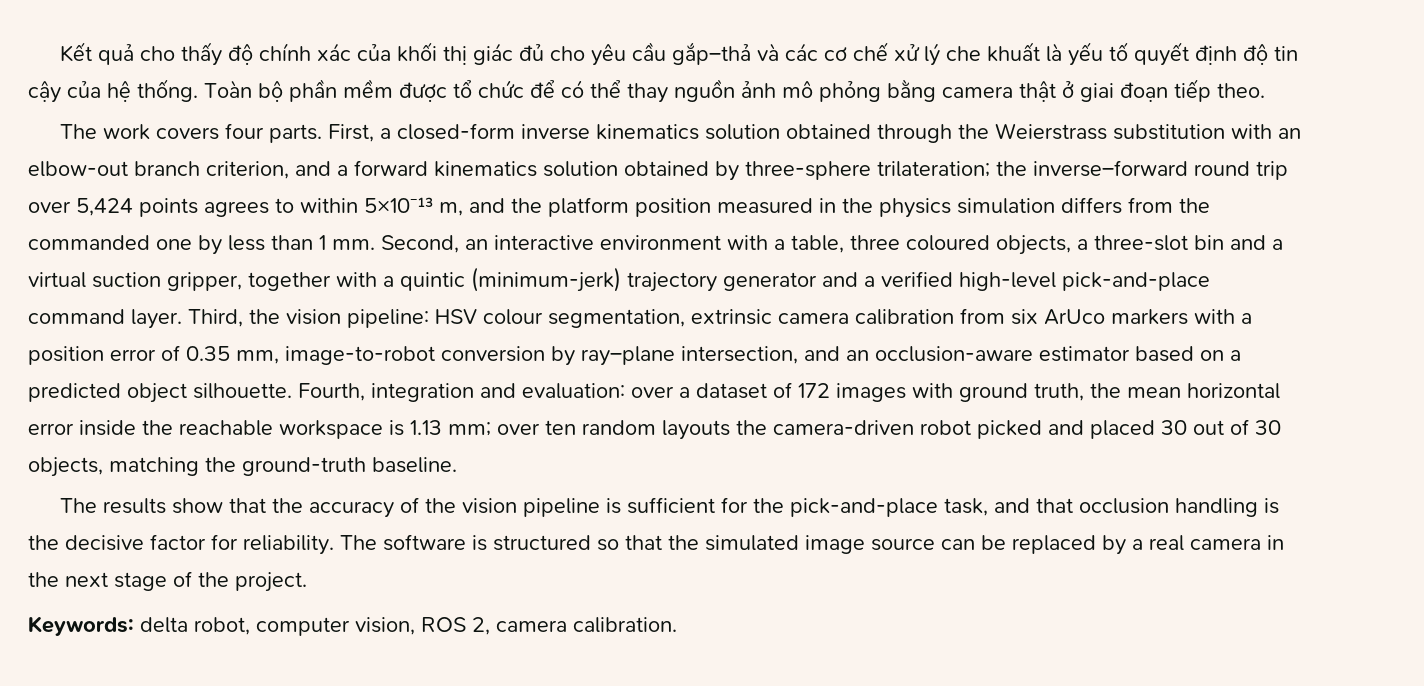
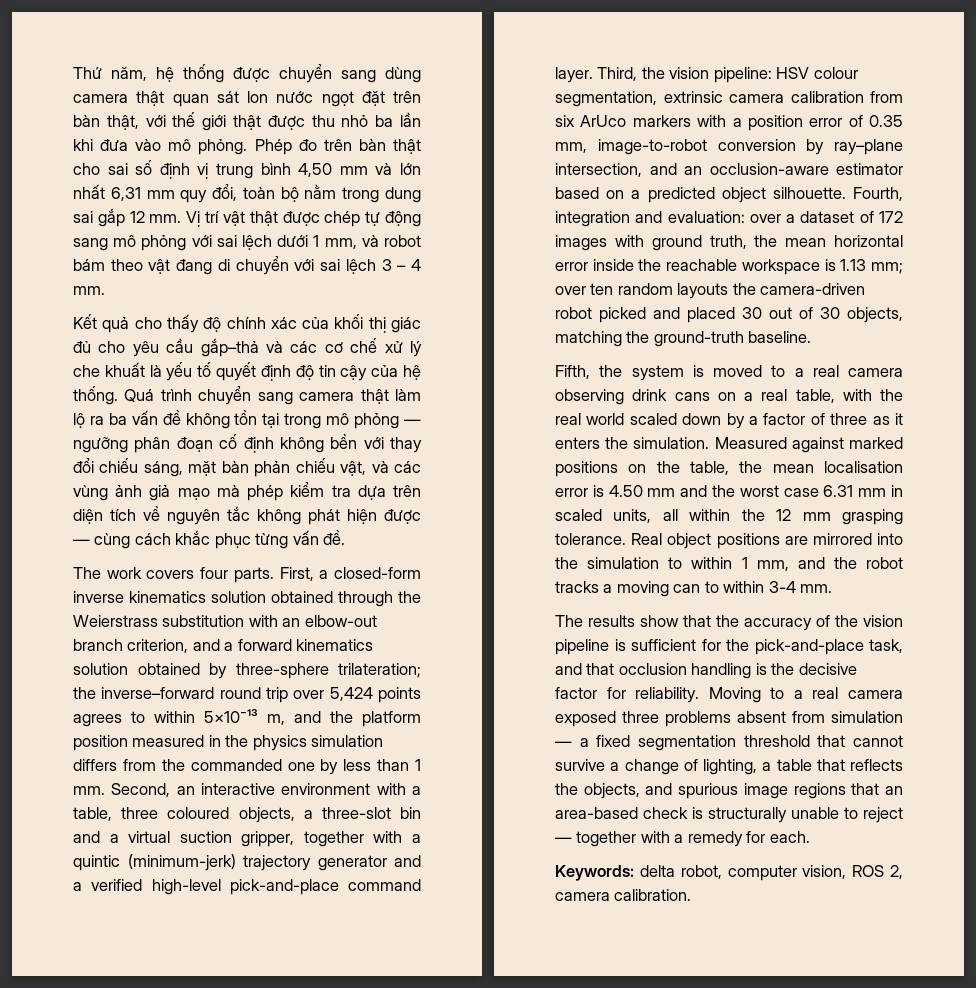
(60, 52) none -> [73,64,421,83] [73,91,421,107] [73,112,422,131] [73,139,421,155] [73,160,421,179] [73,184,421,203] [73,208,421,227] [73,235,421,251] [73,256,422,275] [73,286,105,295] Thứ năm, hệ thống được chuyển sang dùng camera thật quan sát lon nước ngọt đặt trên bàn thật, với thế giới thật được thu nhỏ ba lần khi đưa vào mô phỏng. Phép đo trên bàn thật cho sai số định vị trung bình 4,50 mm và lớn nhất 6,31 mm quy đổi, toàn bộ nằm trong dung sai gắp 12 mm. Vị trí vật thật được chép tự động sang mô phỏng với sai lệch dưới 1 mm, và robot bám theo vật đang di chuyển với sai lệch 3 – 4 mm. //
[204,79,1265,103] Toàn bộ phần mềm được tổ chức để có thể thay nguồn ảnh mô phỏng bằng camera thật ở giai đoạn tiếp theo. -> [124,386,421,405] [73,410,421,429] [73,434,422,453] [73,458,422,477] [73,482,422,501] [73,506,421,525] [73,530,346,549] Quá trình chuyển sang camera thật làm lộ ra ba vấn đề không tồn tại trong mô phỏng — ngưỡng phân đoạn cố định không bền với thay đổi chiếu sáng, mặt bàn phản chiếu vật, và các vùng ảnh giả mạo mà phép kiểm tra dựa trên diện tích về nguyên tắc không phát hiện được — cùng cách khắc phục từng vấn đề.
(457, 465) none -> [555,365,903,381] [555,389,903,405] [555,413,903,429] [555,437,903,453] [555,461,903,477] [555,485,903,497] [555,509,903,525] [555,533,903,549] [555,557,903,571] [555,581,833,597] // Fifth, the system is moved to a real camera observing drink cans on a real table, with the real world scaled down by a factor of three as it enters the simulation. Measured against marked positions on the table, the mean localisation error is 4.50 mm and the worst case 6.31 mm in scaled units, all within the 12 mm grasping tolerance. Real object positions are mirrored into the simulation to within 1 mm, and the robot tracks a moving can to within 3-4 mm.
[340,534,1284,555] [28,571,307,592] The software is structured so that the simulated image source can be replaced by a real camera in the next stage of the project. -> [708,687,903,703] [555,711,903,727] [555,735,903,751] [555,759,903,775] [555,783,903,799] [555,807,903,823] [555,831,810,847] Moving to a real camera exposed three problems absent from simulation — a fixed segmentation threshold that cannot survive a change of lighting, a table that reflects the objects, and spurious image regions that an area-based check is structurally unable to reject — together with a remedy for each.

